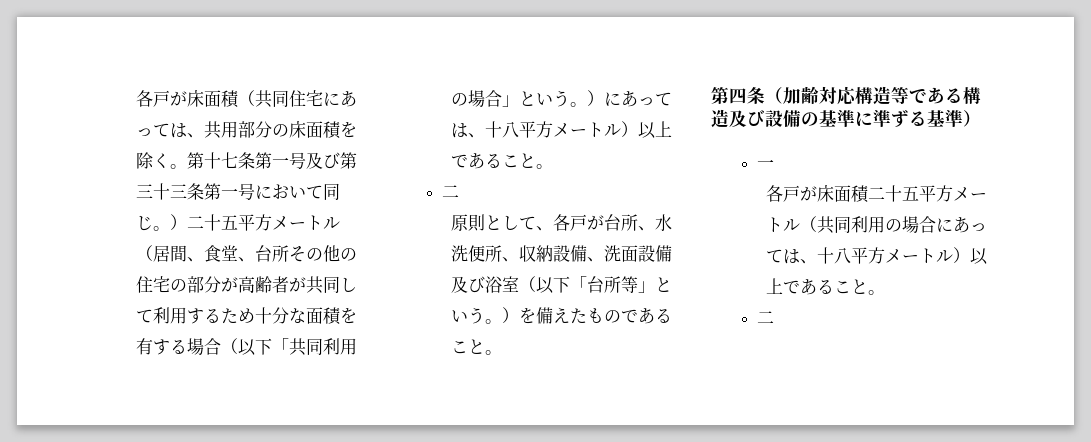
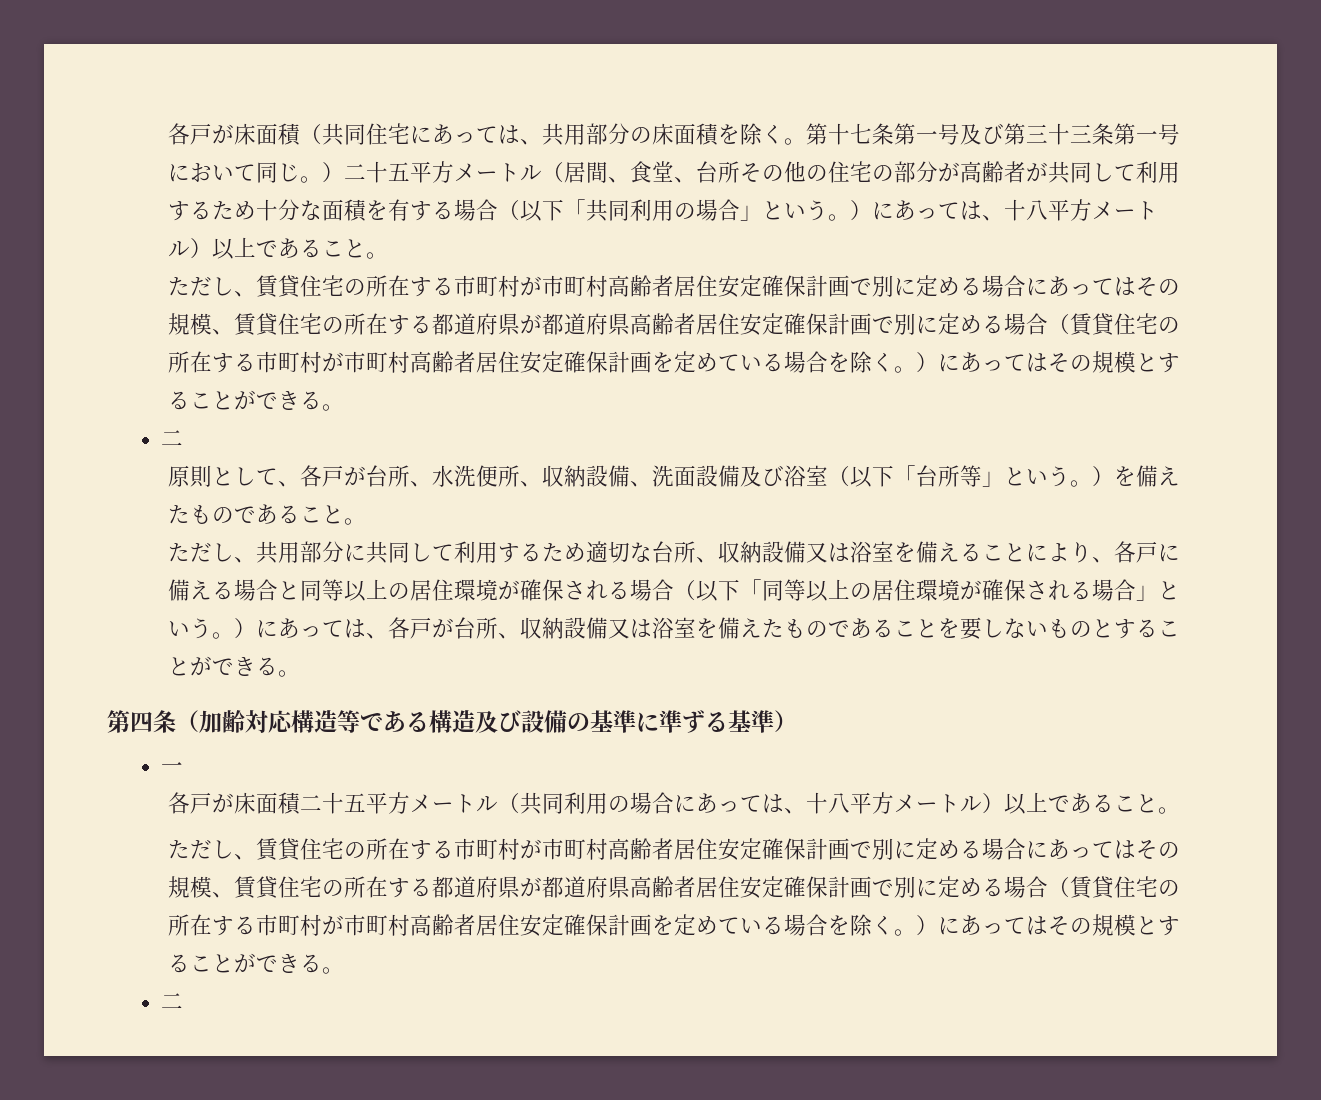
(553, 166) none -> [167,275,1180,298] [167,313,1180,336] [167,351,1180,374] [167,390,344,411] // ただし、賃貸住宅の所在する市町村が市町村高齢者居住安定確保計画で別に定める場合にあってはその規模、賃貸住宅の所在する都道府県が都道府県高齢者居住安定確保計画で別に定める場合（賃貸住宅の所在する市町村が市町村高齢者居住安定確保計画を定めている場合を除く。）にあってはその規模とすることができる。
(502, 352) none -> [167,541,1180,564] [167,579,1180,602] [167,617,1180,640] [167,656,300,677] // ただし、共用部分に共同して利用するため適切な台所、収納設備又は浴室を備えることにより、各戸に備える場合と同等以上の居住環境が確保される場合（以下「同等以上の居住環境が確保される場合」という。）にあっては、各戸が台所、収納設備又は浴室を備えたものであることを要しないものとすることができる。
(885, 292) none -> [167,838,1180,861] [167,876,1180,899] [167,914,1180,937] [167,953,344,974] // ただし、賃貸住宅の所在する市町村が市町村高齢者居住安定確保計画で別に定める場合にあってはその規模、賃貸住宅の所在する都道府県が都道府県高齢者居住安定確保計画で別に定める場合（賃貸住宅の所在する市町村が市町村高齢者居住安定確保計画を定めている場合を除く。）にあってはその規模とすることができる。

